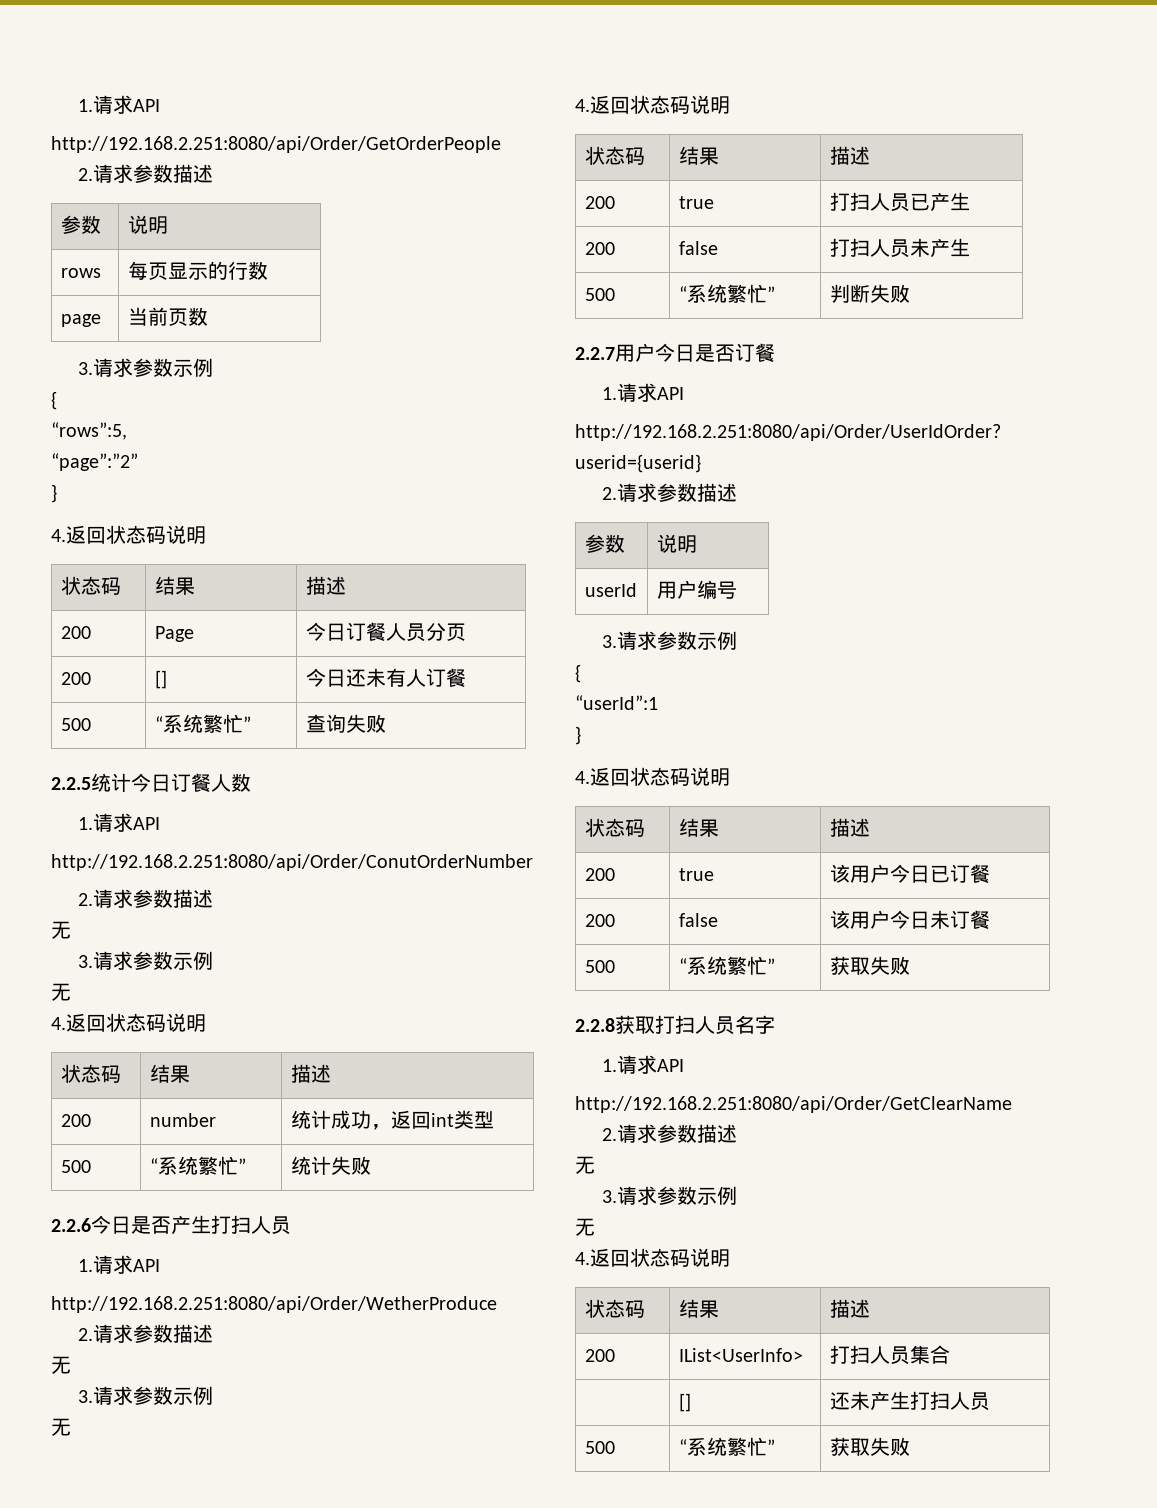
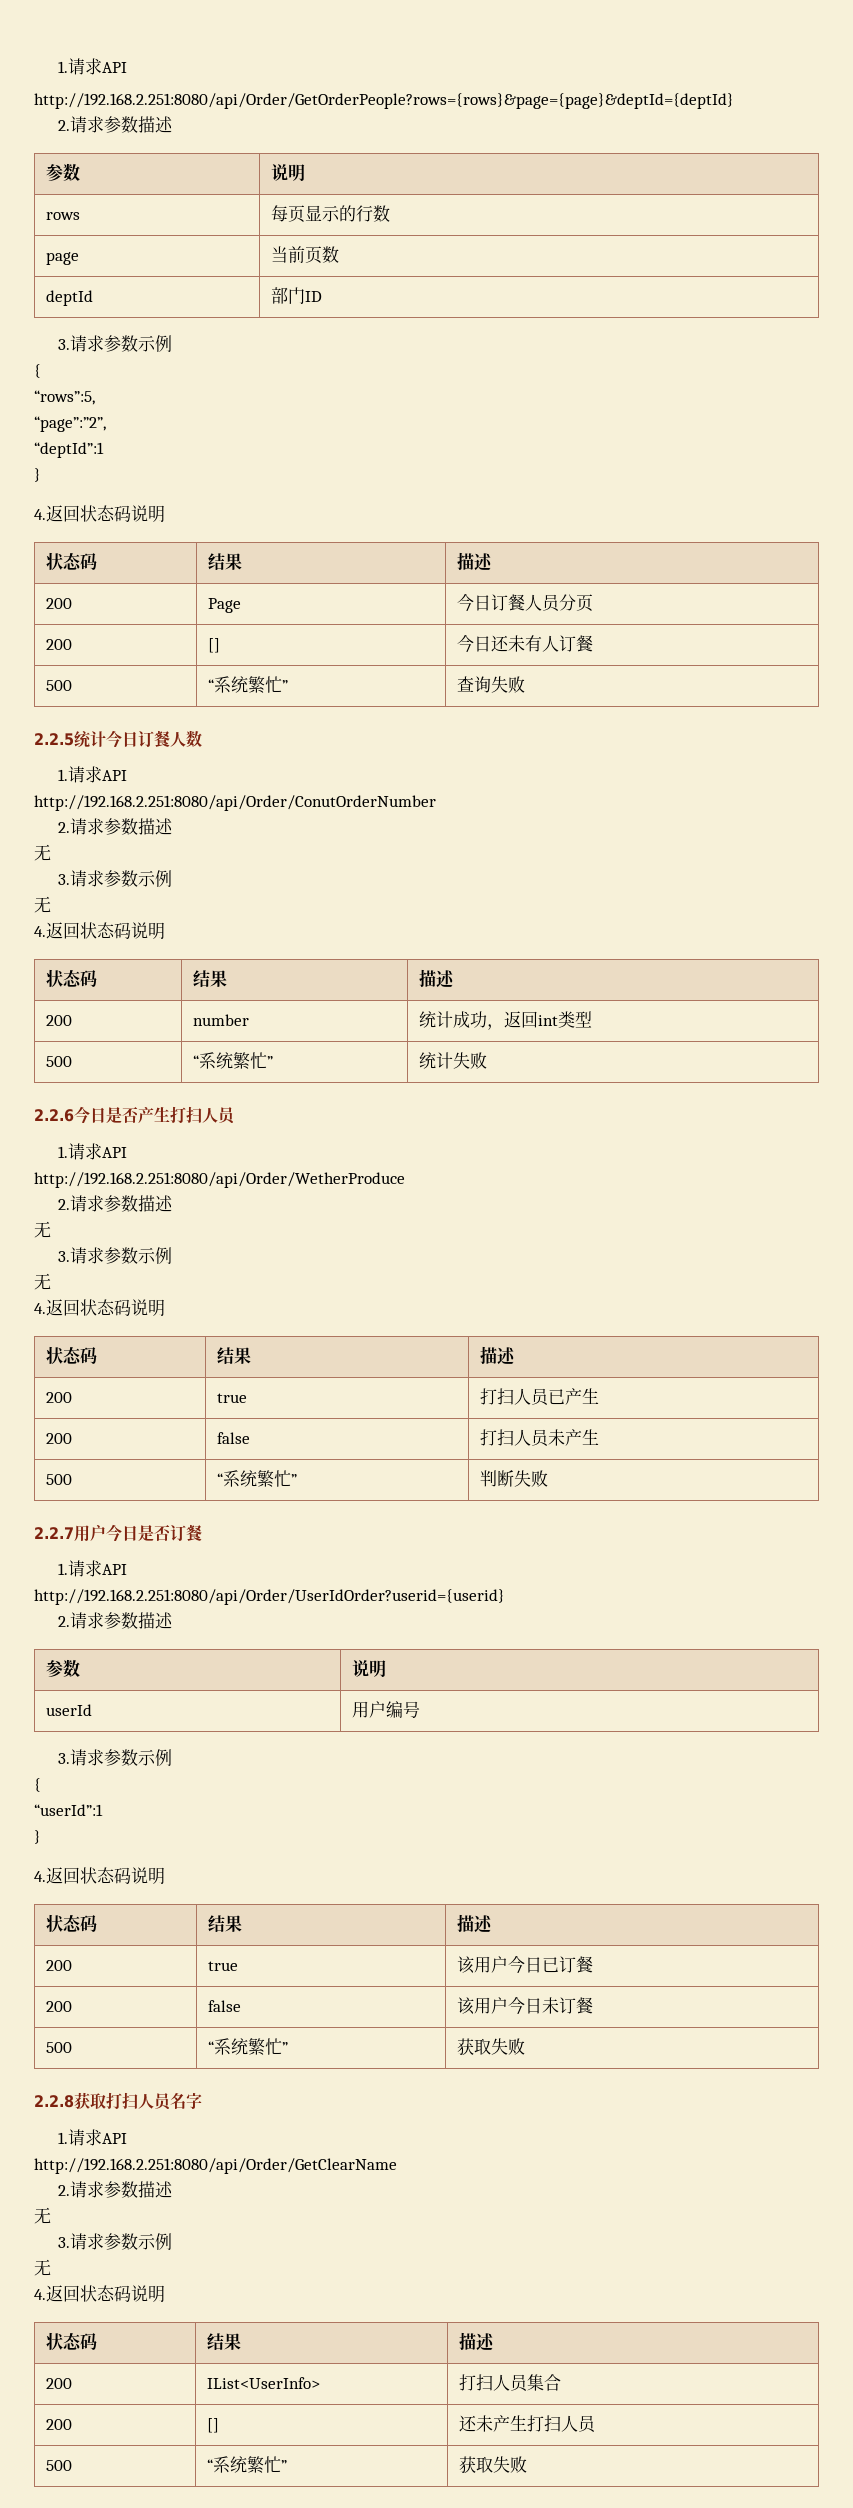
[78,95,161,114] [51,136,501,153] 1.请求API // http://192.168.2.251:8080/api/Order/GetOrderPeople -> [58,58,128,75] [34,93,734,109] 1.请求API // http://192.168.2.251:8080/api/Order/GetOrderPeople?rows={rows}&page={page}&deptId={deptId}
(208, 316) none -> [46,290,94,306] [271,287,323,304] // deptId | 部门ID
[51,453,138,471] “page”:”2” -> [34,416,106,432] [34,442,104,458] “page”:”2”, // “deptId”:1
(950, 1354) none -> [46,2419,73,2430] 200

